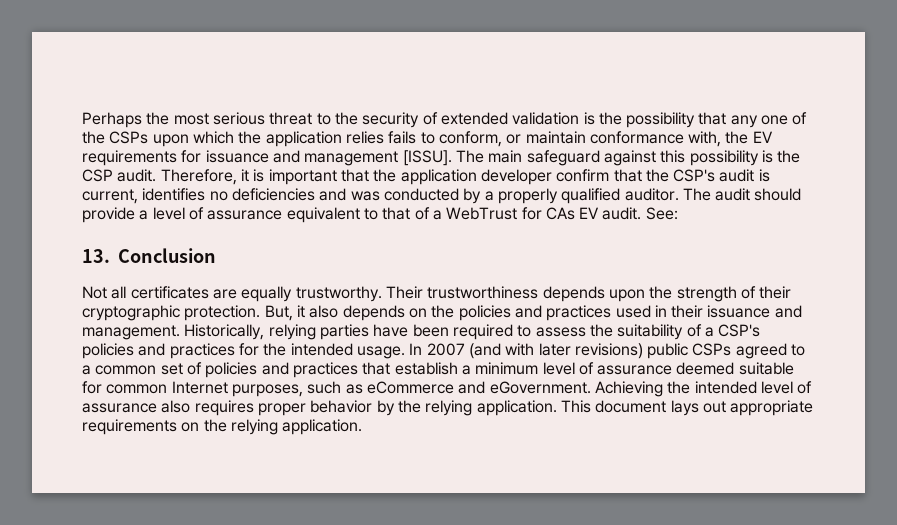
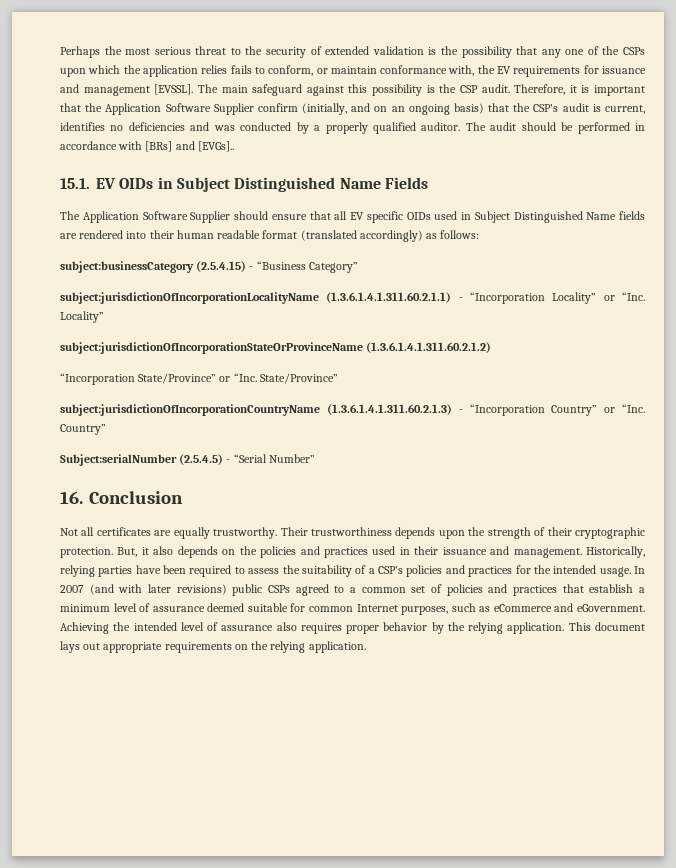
[402,150,452,166] [ISSU]. -> [154,84,194,95] [EVSSL].
[400,169,610,185] application developer confirm -> [105,103,484,115] Application Software Supplier confirm (initially, and on an ongoing basis)
[82,207,678,223] [82,249,110,263] provide a level of assurance equivalent to that of a WebTrust for CAs EV audit. See: // 13. -> [561,122,645,134] [60,141,234,152] [60,177,428,192] [60,211,645,223] [60,230,480,242] [60,261,358,273] [60,292,645,304] [60,311,104,323] [60,342,492,354] [60,373,338,385] [60,404,645,416] [60,424,106,435] [60,454,315,466] [60,491,83,504] be performed in accordance with [BRs] and [EVGs].. // 15.1. EV OIDs in Subject Distinguished Name Fields // The Application Software Supplier should ensure that all EV specific OIDs used in Subject Distinguished Name fields are rendered into their human readable format (translated accordingly) as follows: // subject:businessCategory (2.5.4.15) - “Business Category” // subject:jurisdictionOfIncorporationLocalityName (1.3.6.1.4.1.311.60.2.1.1) - “Incorporation Locality” or “Inc. Locality” // subject:jurisdictionOfIncorporationStateOrProvinceName (1.3.6.1.4.1.311.60.2.1.2) // “Incorporation State/Province” or “Inc. State/Province” // subject:jurisdictionOfIncorporationCountryName (1.3.6.1.4.1.311.60.2.1.3) - “Incorporation Country” or “Inc. Country” // Subject:serialNumber (2.5.4.5) - “Serial Number” // 16.

